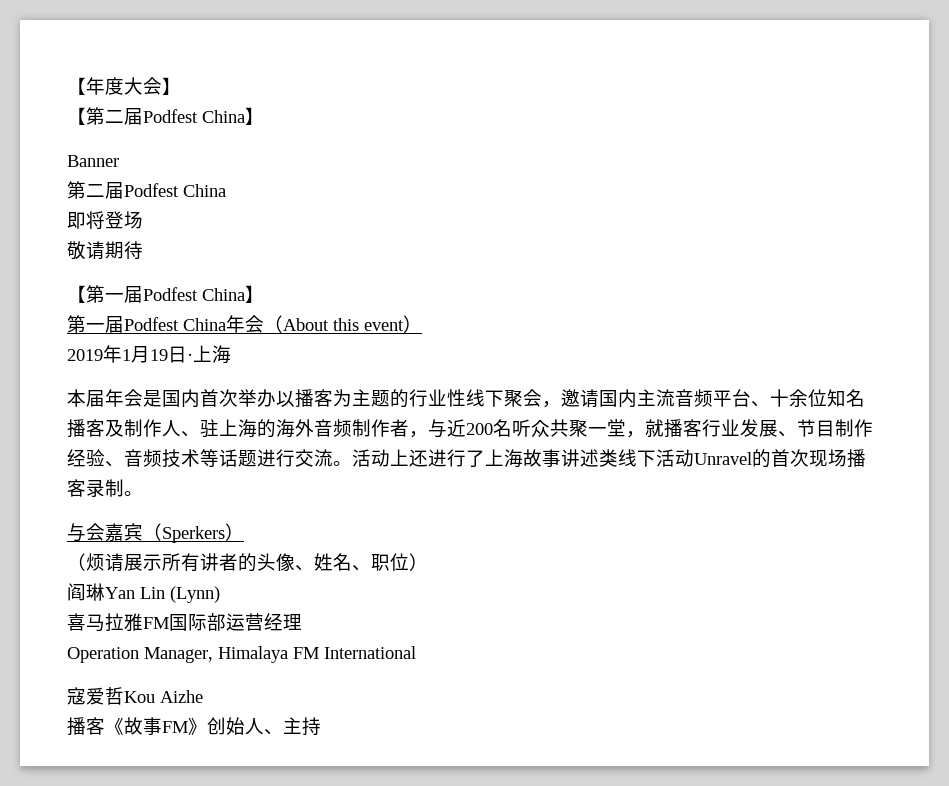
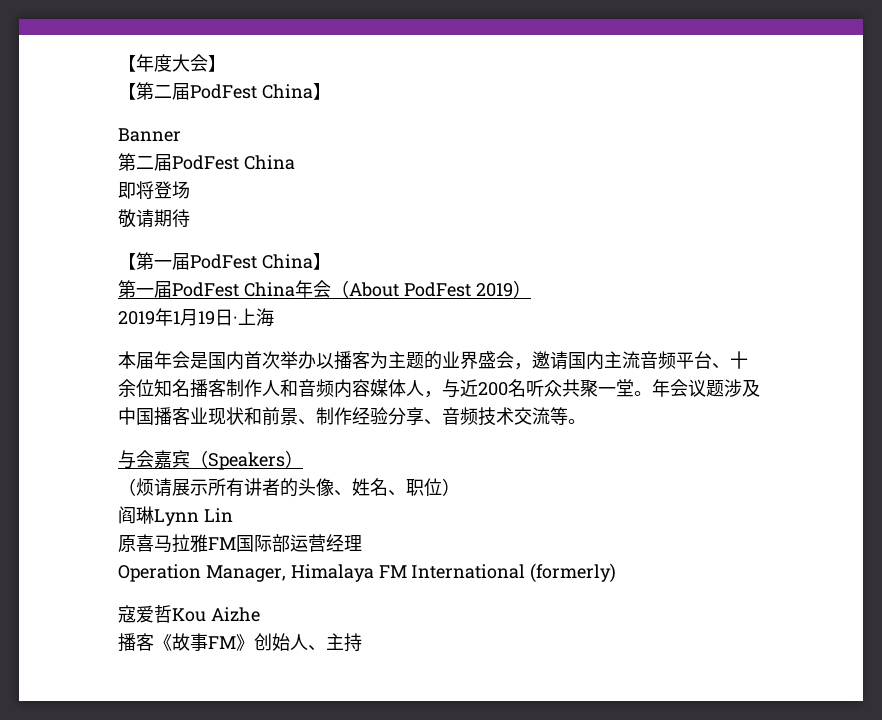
[143,109,198,123] Podfest -> [190,84,257,99] PodFest
[124,183,179,197] Podfest -> [172,155,239,170] PodFest
[143,287,198,301] Podfest -> [190,254,257,269] PodFest
[124,317,179,331] Podfest -> [172,282,239,297] PodFest
[333,318,404,331] this event -> [403,282,513,297] PodFest 2019
[409,389,523,407] 行业性线下聚 -> [442,351,496,369] 业界盛
[105,419,409,438] 及制作人、驻上海的海外音频制作者 -> [226,379,424,398] 制作人和音频内容媒体人
[626,419,835,438] ，就播客行业发展、节目 -> [634,379,760,397] [118,407,316,426] 。年会议题涉及中国播客业现状和前景、
(105, 458) none -> [388,407,424,426] 分享
[200,449,866,468] [67,479,124,497] 等话题进行交流。活动上还进行了上海故事讲述类线下活动Unravel的首次现场播客录制 -> [514,407,568,425] 交流等
[162,526,225,543] Sperkers -> [208,452,285,470] Speakers
[105,587,135,599] Yan -> [154,509,199,526] Lynn
[170,586,220,603] (Lynn) // -> [118,535,136,552] // 原
(416, 652) none -> [530,563,617,583] (formerly)

